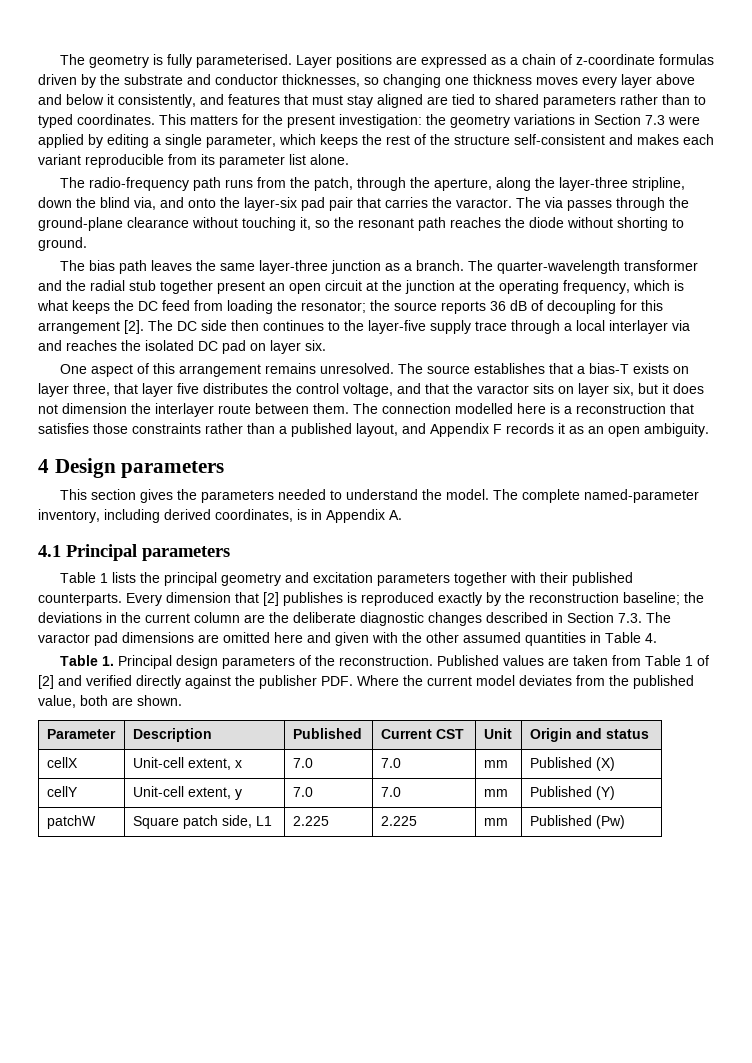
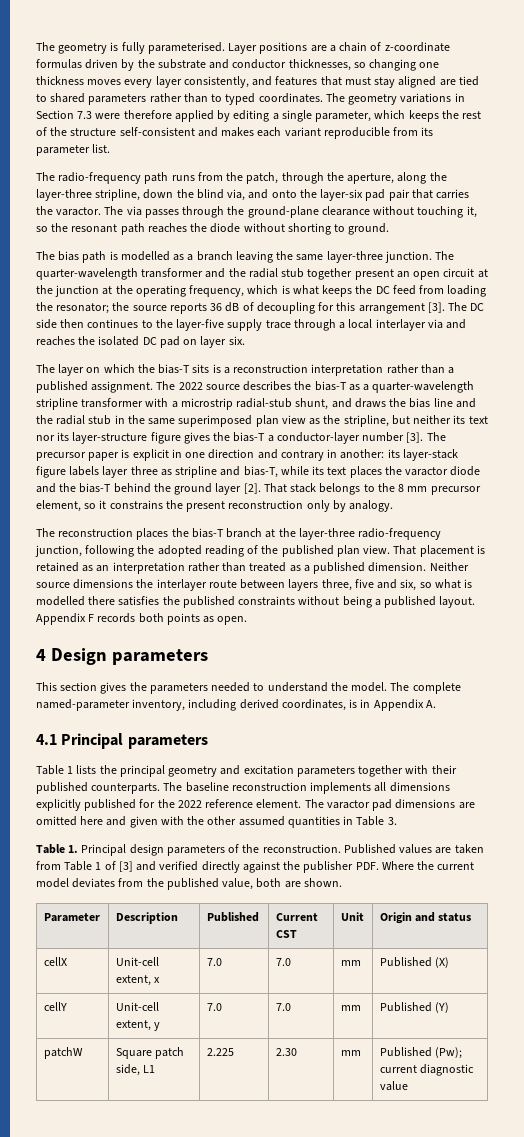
[420,54,506,68] expressed as -> (327, 48) none
[656,74,695,85] [38,94,114,105] above and below it -> (182, 82) none
[159,114,446,128] This matters for the present investigation: the -> [325,93,345,102] The
(700, 120) none -> [123,110,172,119] therefore
[289,154,349,165] list alone. -> [92,144,111,153] list.
[150,260,464,274] leaves the same layer-three junction as a branch. -> [109,251,432,263] is modelled as a branch leaving the same layer-three junction.
[124,320,144,334] [2]. -> [427,302,445,313] [3].
[59,363,689,377] [38,383,704,397] [38,403,694,417] [38,423,709,437] One aspect of this arrangement remains unresolved. The source establishes that a bias-T exists on layer three, that layer five distributes the control voltage, and that the varactor sits on layer six, but it does not dimension the interlayer route between them. The connection modelled here is a reconstruction that satisfies those constraints rather than a published layout, and Appendix F records it as an open ambiguity. -> [36,364,455,376] [36,381,475,393] [36,398,476,410] [36,415,488,427] [36,432,446,444] [36,449,458,461] [36,466,481,478] [36,483,481,495] [36,500,394,512] [36,528,442,540] [35,545,485,557] [36,562,469,574] [36,579,473,591] [36,596,476,608] [36,613,248,625] The layer on which the bias-T sits is a reconstruction interpretation rather than a published assignment. The 2022 source describes the bias-T as a quarter-wavelength stripline transformer with a microstrip radial-stub shunt, and draws the bias line and the radial stub in the same superimposed plan view as the stripline, but neither its text nor its layer-structure figure gives the bias-T a conductor-layer number [3]. The precursor paper is explicit in one direction and contrary in another: its layer-stack figure labels layer three as stripline and bias-T, while its text places the varactor diode and the bias-T behind the ground layer [2]. That stack belongs to the 8 mm precursor element, so it constrains the present reconstruction only by analogy. // The reconstruction places the bias-T branch at the layer-three radio-frequency junction, following the adopted reading of the published plan view. That placement is retained as an interpretation rather than treated as a published dimension. Neither source dimensions the interlayer route between layers three, five and six, so what is modelled there satisfies the published constraints without being a published layout. Appendix F records both points as open.
[126,592,704,606] [38,612,642,626] Every dimension that [2] publishes is reproduced exactly by the reconstruction baseline; the deviations in the current column are the deliberate diagnostic changes described in Section 7.3. -> [163,782,450,794] [36,799,302,811] The baseline reconstruction implements all dimensions explicitly published for the 2022 reference element.
[645,633,657,643] 4. -> [387,817,397,825] 3.
[38,675,54,689] [2] -> [118,861,133,872] [3]
[380,816,417,826] [483,818,508,826] [529,815,625,829] 2.225 | mm | Published (Pw) -> [275,1048,297,1056] [340,1050,361,1056] [379,1047,463,1059] [379,1064,475,1076] [379,1081,408,1091] 2.30 | mm | Published (Pw); current diagnostic value

